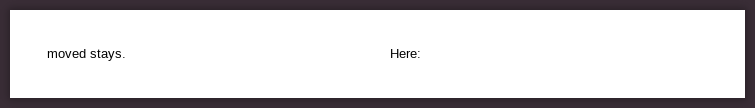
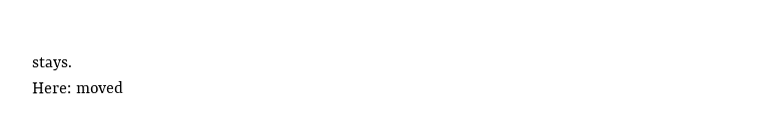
[47,49,86,58] moved -> (31, 64) none
(421, 53) none -> [75,81,124,94] moved

